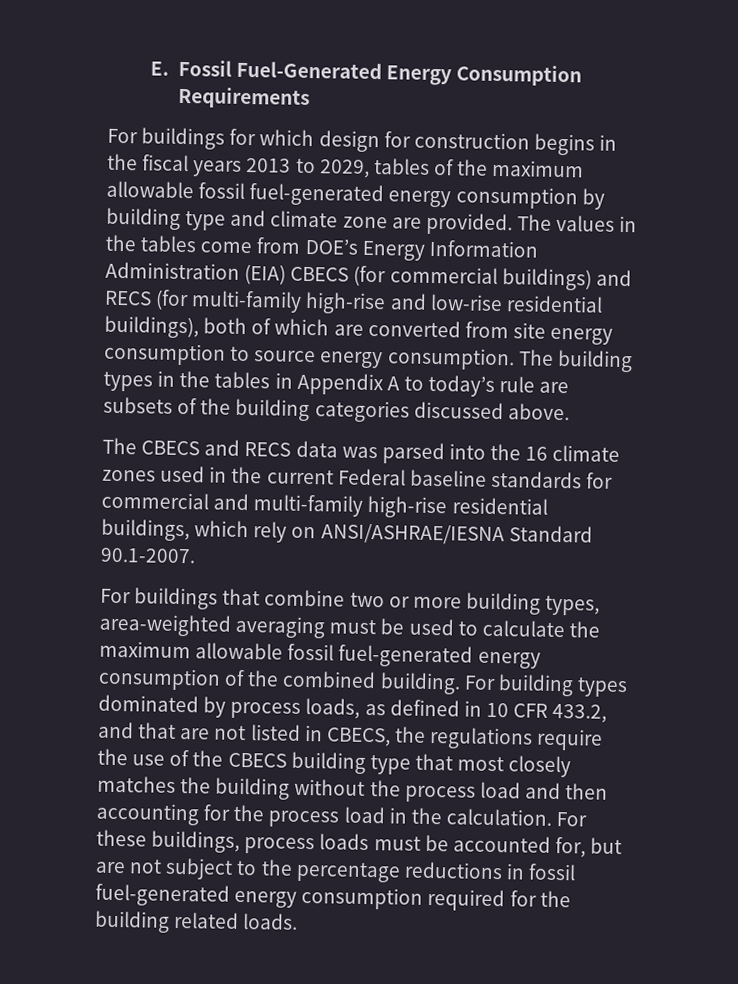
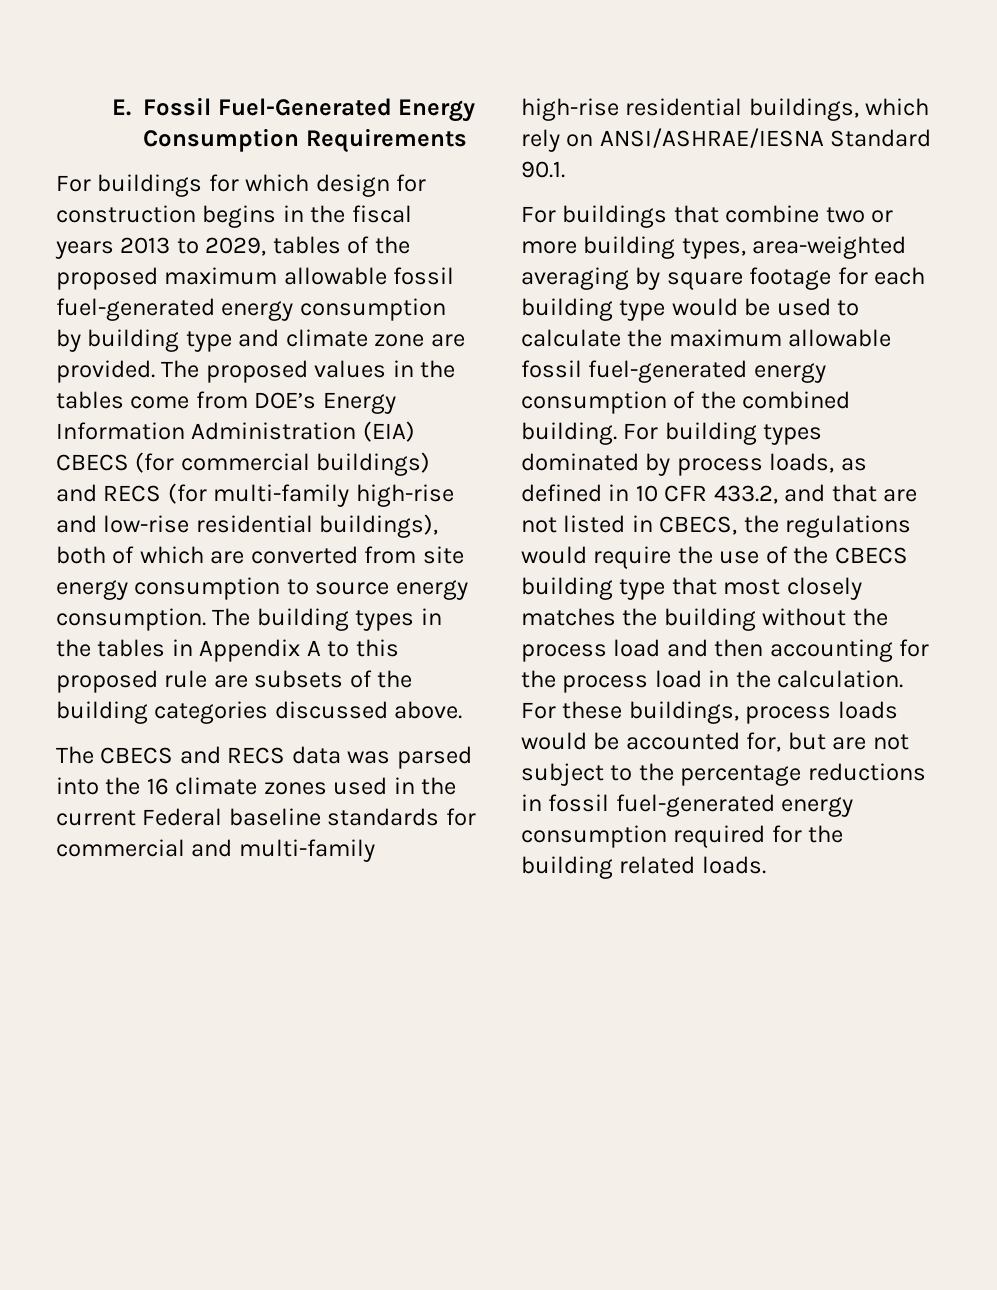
(489, 167) none -> [56,267,158,290] proposed
(552, 222) none -> [205,360,308,383] proposed
[428,374,496,397] today’s -> [355,639,399,657] [56,670,158,693] this proposed
[100,547,196,564] 90.1-2007. -> [521,161,565,178] 90.1.
[329,619,377,635] must -> [635,267,926,290] [521,298,738,321] by square footage for each building type would
(534, 738) none -> [521,546,587,564] would
[373,836,421,851] must -> [521,732,587,750] would

